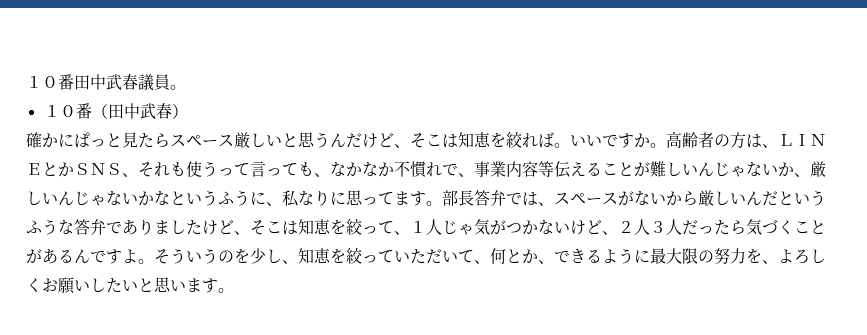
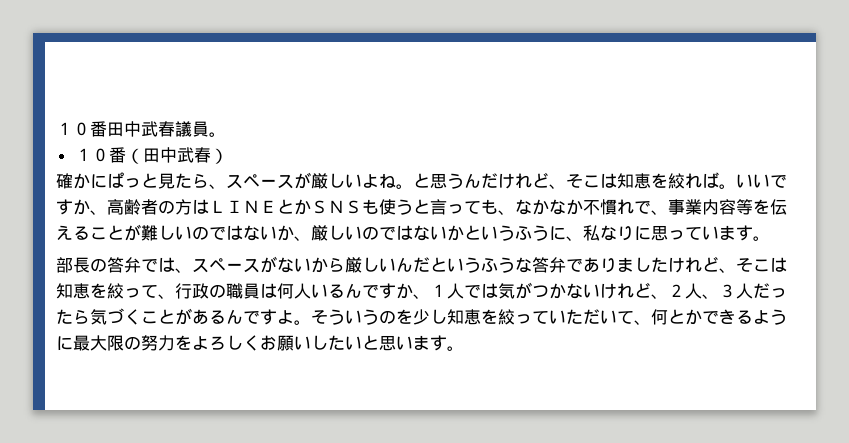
[170,132,282,148] スペース厳しい -> [209,172,413,189] 、スペースが厳しいよね。
(378, 140) none -> [515,173,532,188] れ
[650,143,666,148] 。 -> [90,210,107,215] 、
[762,144,778,148] 、 -> (209, 206) none
[122,161,250,177] 、それも使うって -> [362,199,430,215] も使うと
(554, 169) none -> [753,199,770,214] を
[698,162,746,177] んじゃ -> [192,225,243,240] のでは
[58,190,170,206] んじゃないかな -> [362,225,464,241] のではないか
[394,190,474,206] ます。部長 -> [702,225,770,241] [56,257,107,273] います。 // 部長の
(218, 227) none -> [685,257,702,272] れ
[410,219,474,235] １人じゃ -> [175,283,498,299] 行政の職員は何人いるんですか、１人では
(586, 227) none -> [617,283,634,298] れ
(650, 227) none -> [702,294,719,299] 、
[282,260,298,264] 、 -> (447, 316) none
[538,260,554,264] 、 -> (702, 317) none
[762,260,778,264] 、 -> (192, 342) none

